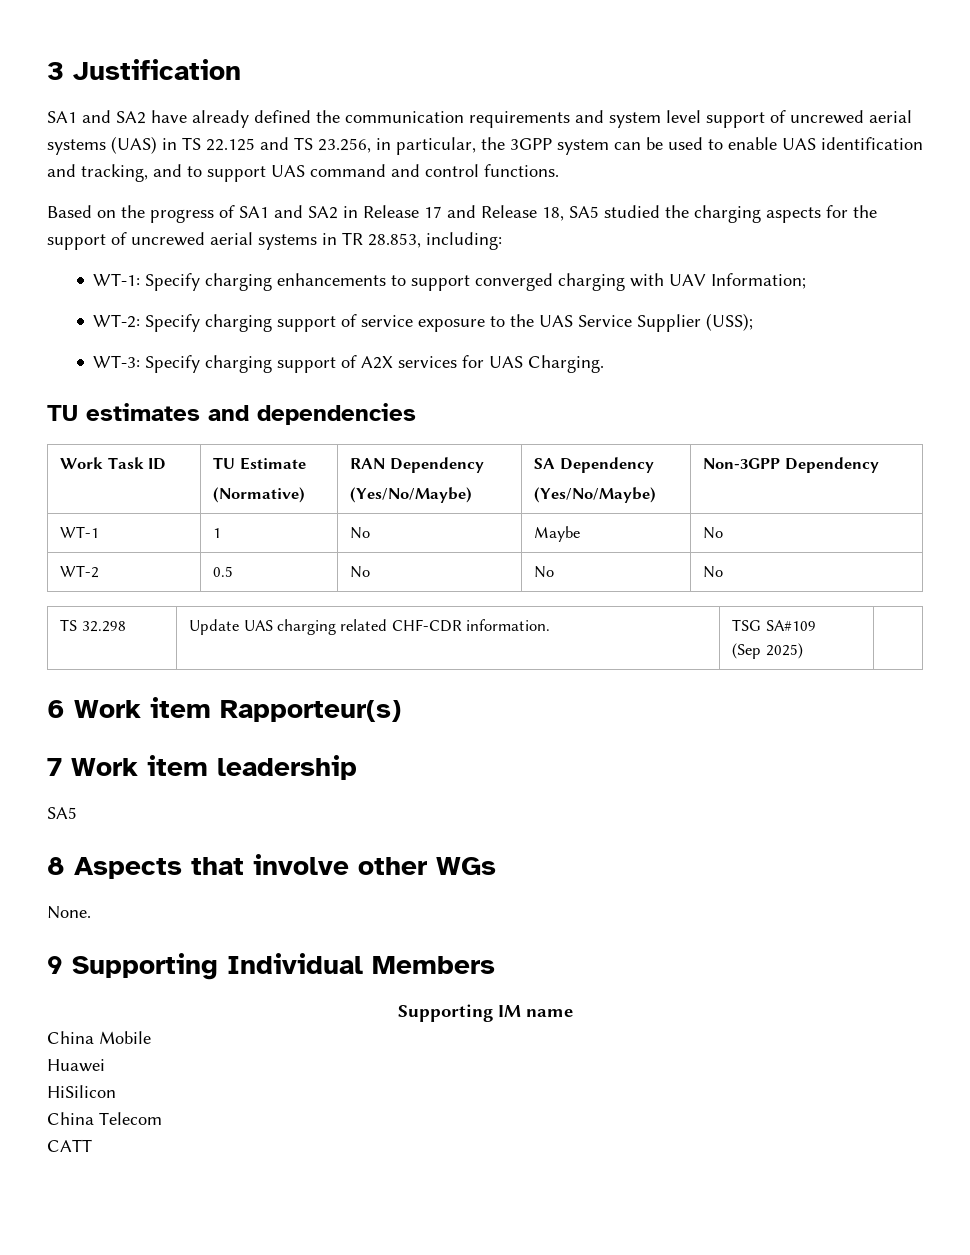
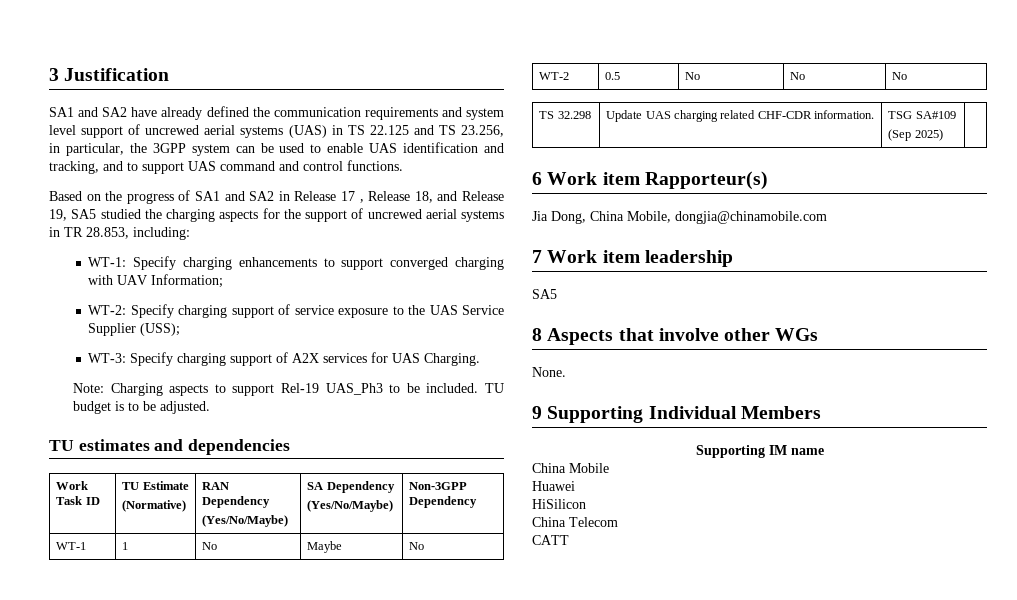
(442, 212) none -> [359,191,433,203] , Release 18,
[542,207,564,221] 18, -> [49,209,67,221] 19,
(605, 364) none -> [73,383,505,396] [73,401,211,414] // Note: Charging aspects to support Rel-19 UAS_Ph3 to be included. TU budget is to be adjusted.
(401, 711) none -> [532,211,827,224] // Jia Dong, China Mobile, dongjia@chinamobile.com

